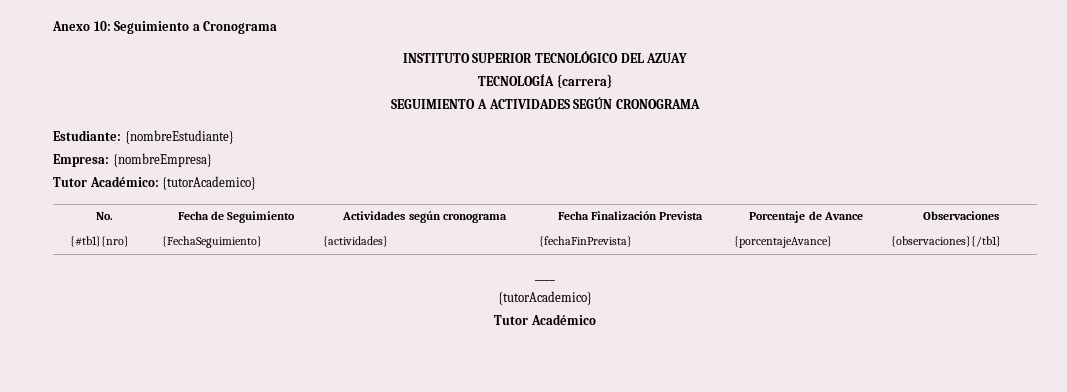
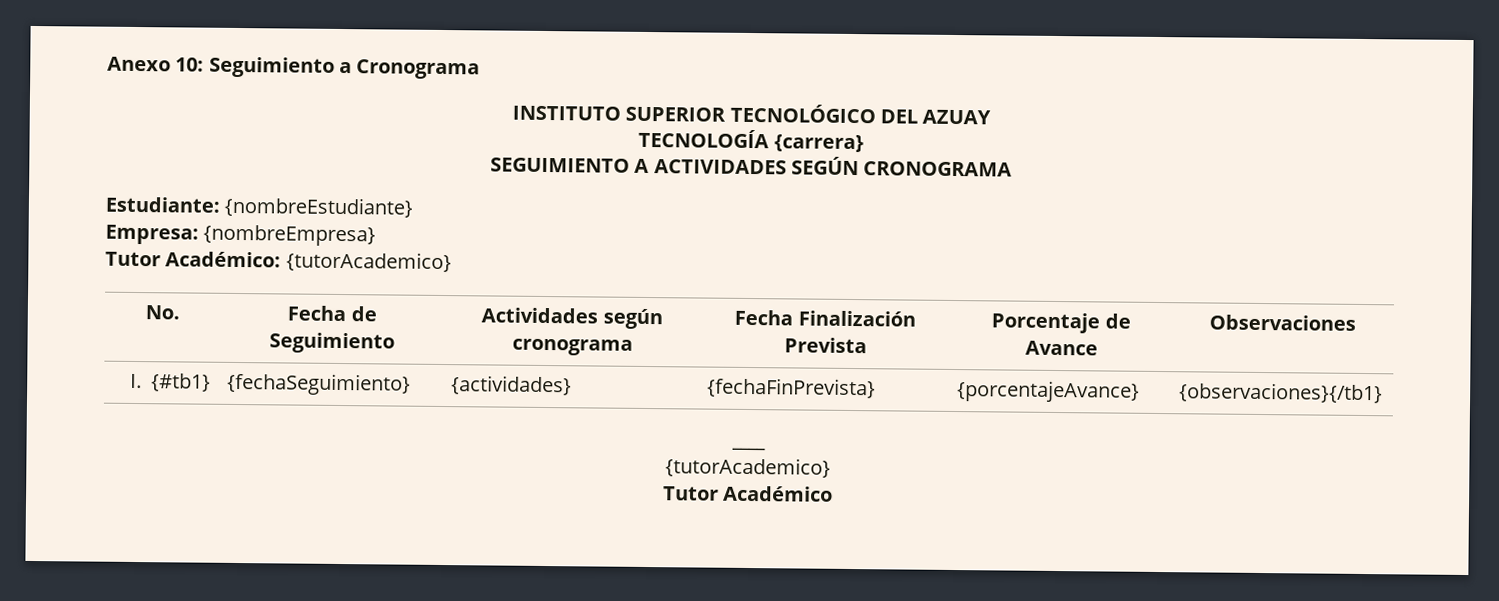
[70,236,130,247] [161,236,262,248] {#tb1}{nro} | {FechaSeguimiento} -> [130,373,211,392] [227,372,412,396] I. {#tb1} | {fechaSeguimiento}

